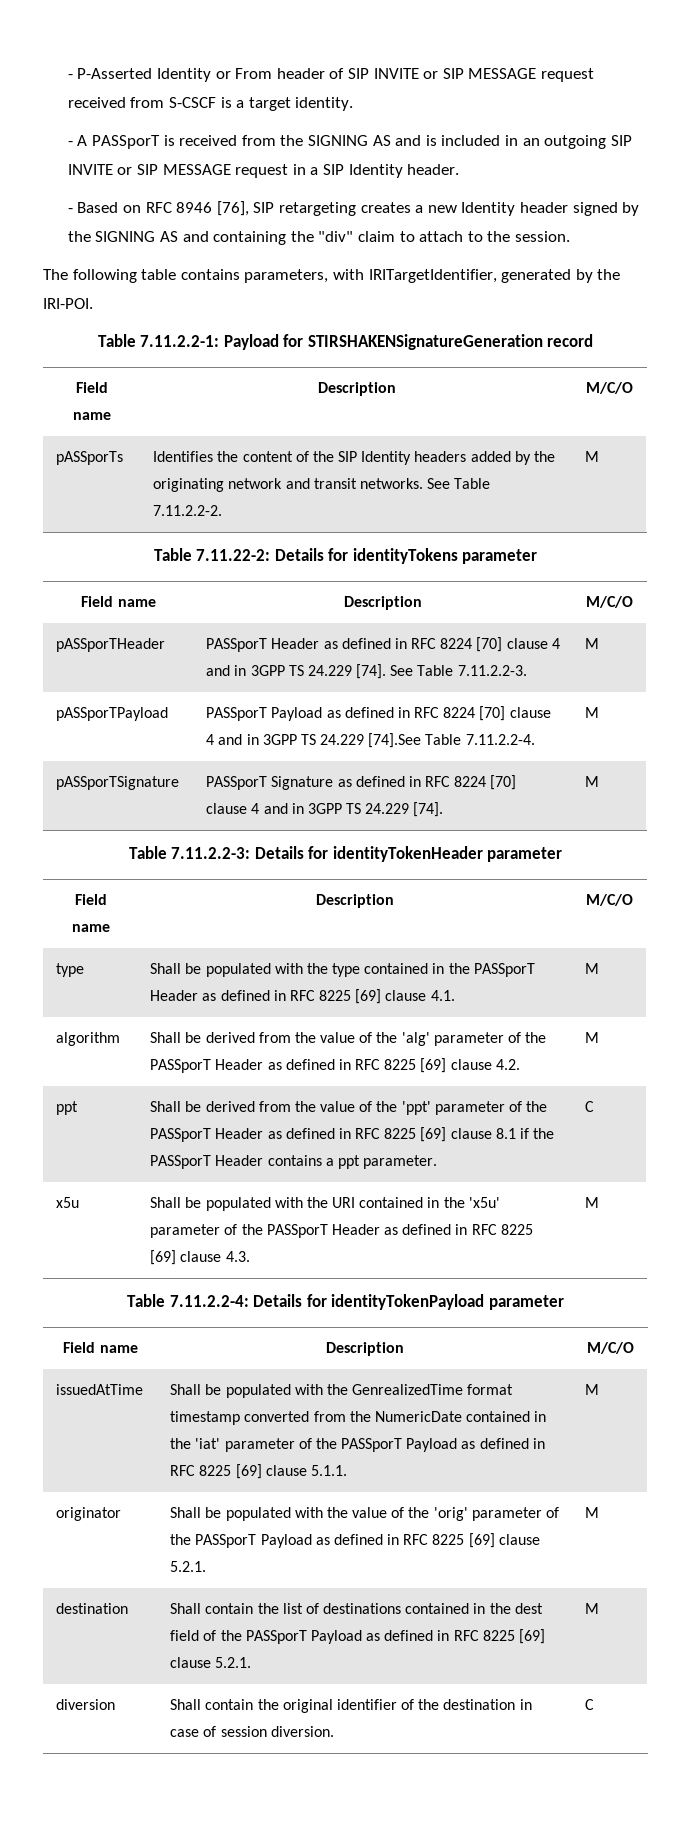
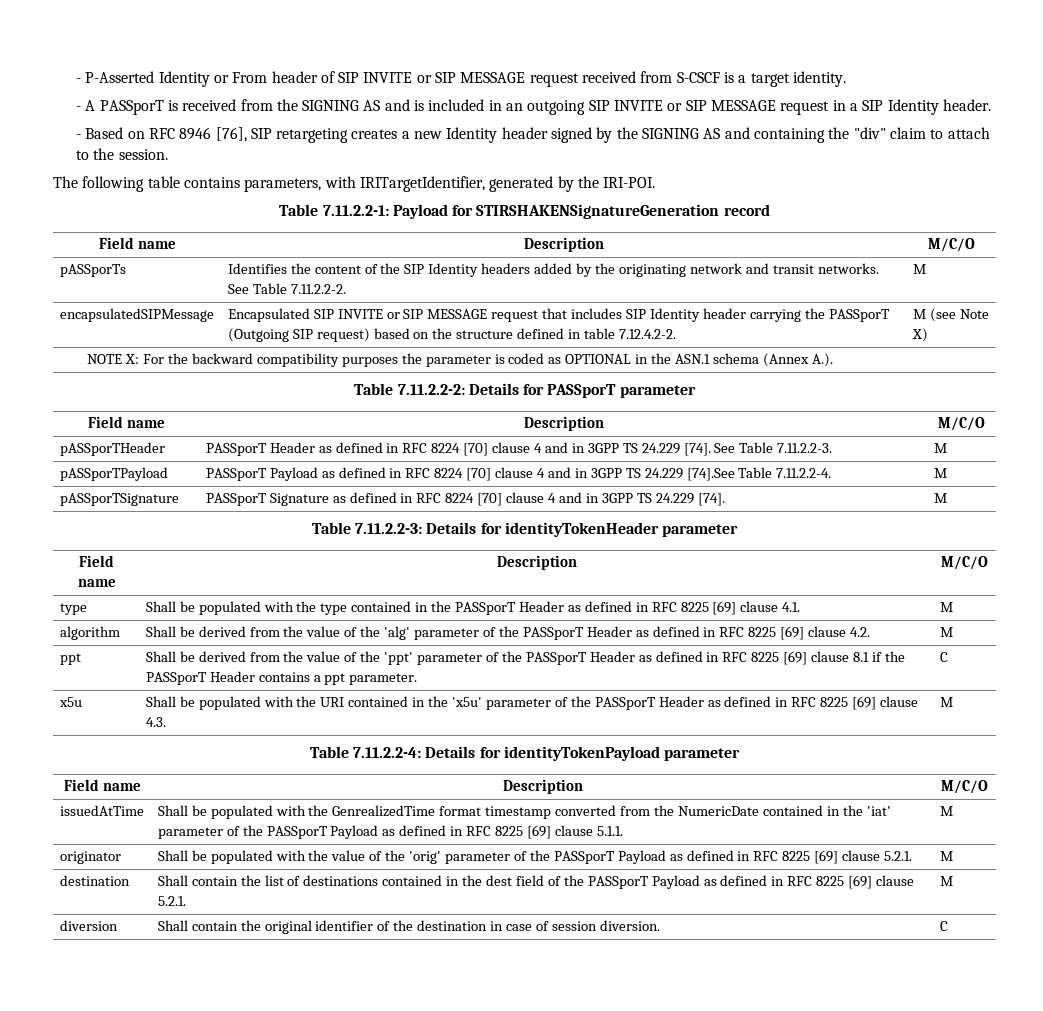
[153,548,458,564] // Table 7.11.22-2: Details for identityTokens -> [59,308,214,322] [227,308,890,322] [227,328,676,342] [912,308,989,322] [911,328,928,342] [87,353,833,367] [354,383,617,398] // encapsulatedSIPMessage | Encapsulated SIP INVITE or SIP MESSAGE request that includes SIP Identity header carrying the PASSporT (Outgoing SIP request) based on the structure defined in table 7.12.4.2-2. | M (see Note X) // NOTE X: For the backward compatibility purposes the parameter is coded as OPTIONAL in the ASN.1 schema (Annex A.). // Table 7.11.2.2-2: Details for PASSporT

